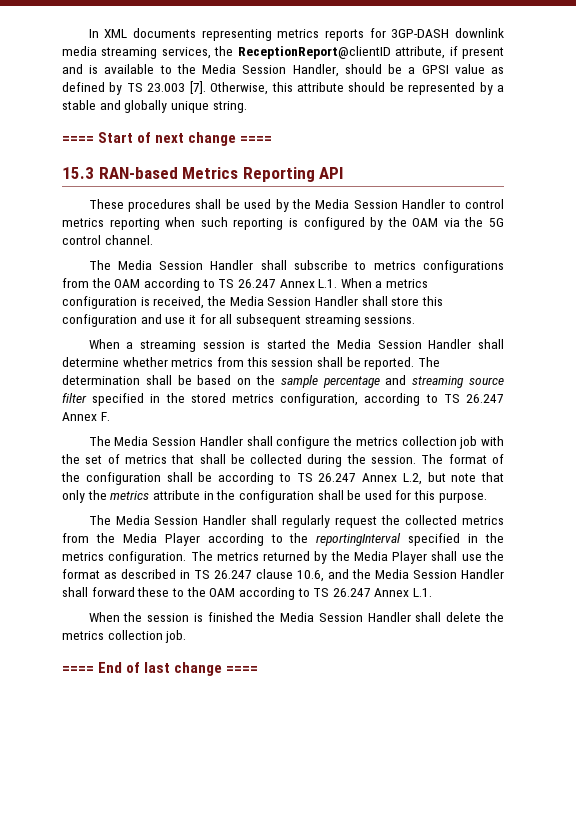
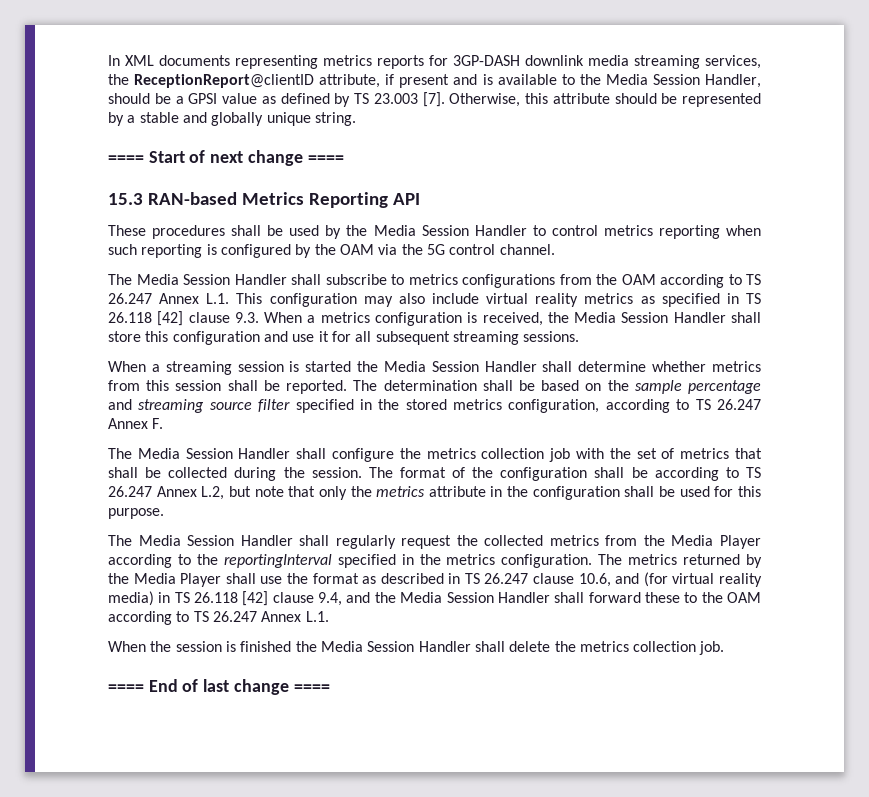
(338, 283) none -> [236,293,761,307] [108,311,259,326] This configuration may also include virtual reality metrics as specified in TS 26.118 [42] clause 9.3.
(349, 574) none -> [643,572,762,587] [108,591,371,606] (for virtual reality media) in TS 26.118 [42] clause 9.4, and

